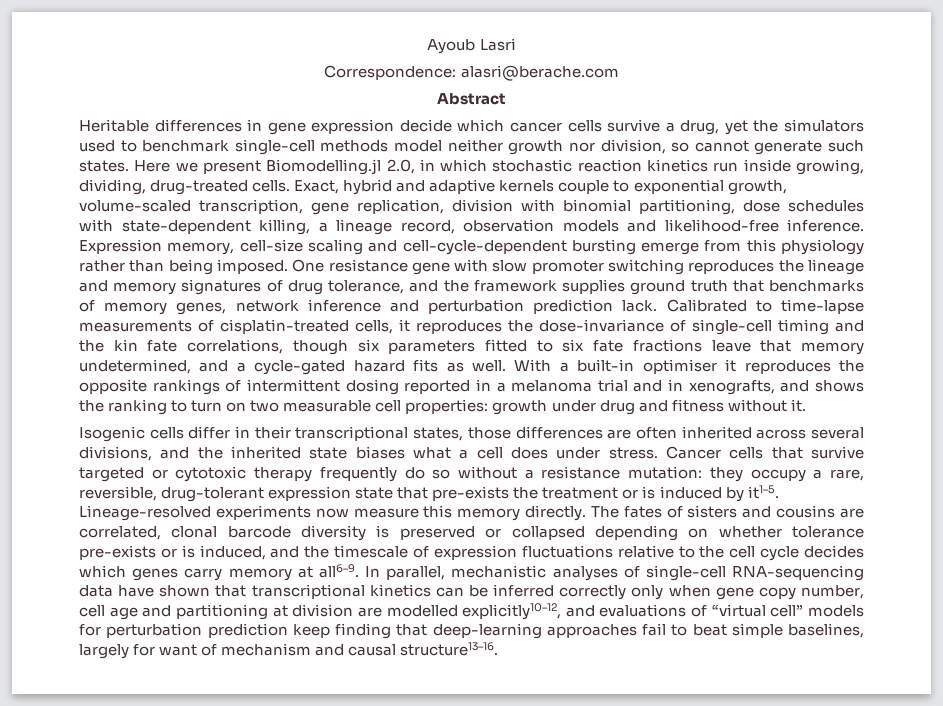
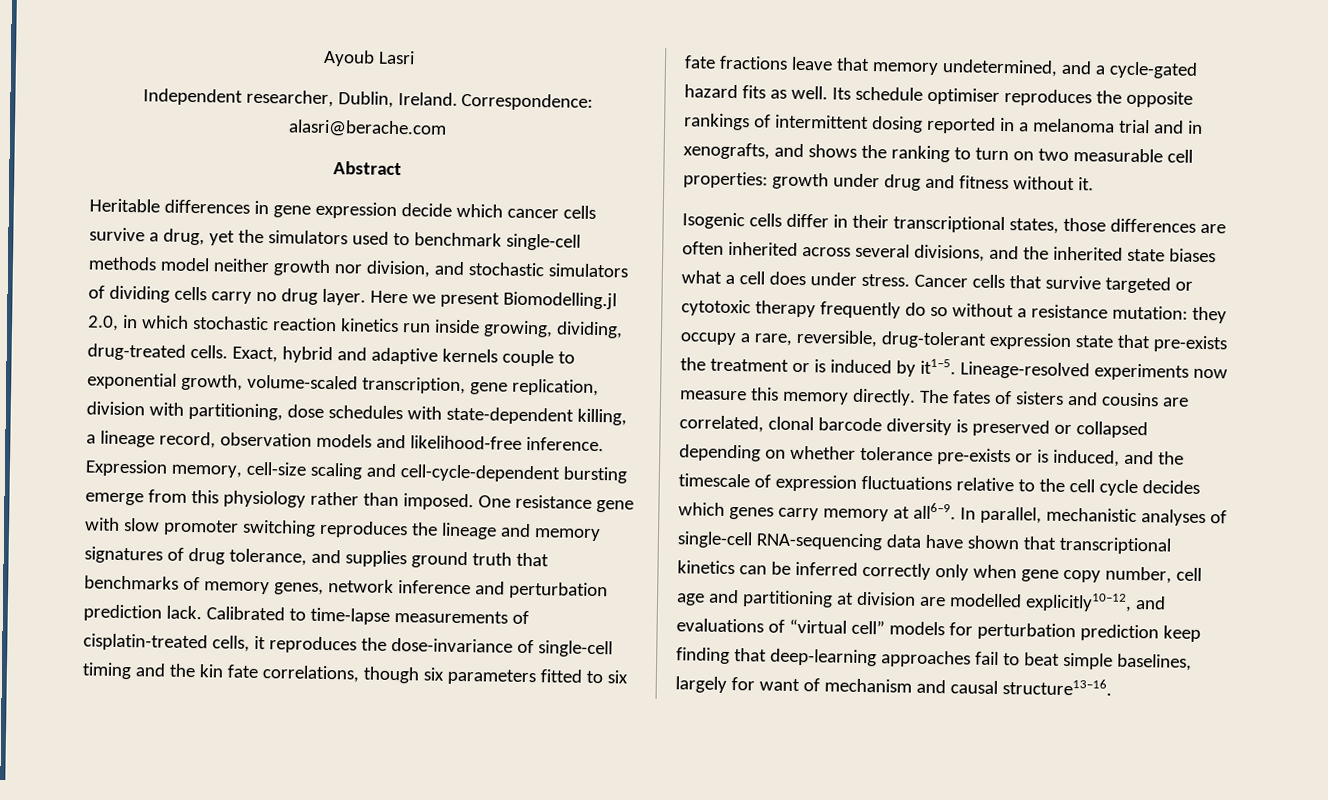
(516, 44) none -> [142,88,458,108] Independent researcher, Dublin, Ireland.
[671,140,865,155] [79,160,129,172] so cannot generate such states. -> [433,261,629,278] [88,285,366,306] and stochastic simulators of dividing cells carry no drug layer.
[563,199,631,212] binomial -> (184, 409) none
[168,259,213,275] being -> (399, 499) none
[443,280,557,292] the framework -> (341, 556) none
[514,359,737,374] With a built-in optimiser it -> [831,86,1000,105] Its schedule optimiser

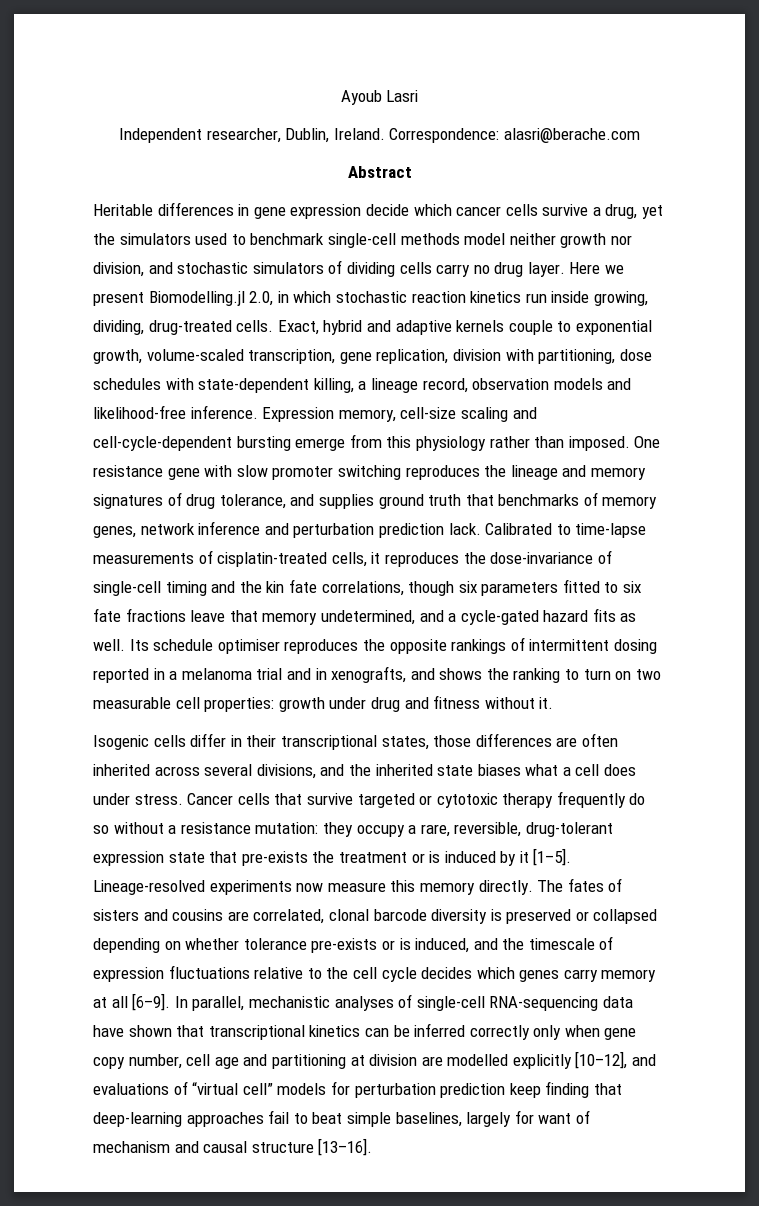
[919,358,956,375] it1–5. -> [519,848,572,866] it [1–5].
[912,502,956,520] all6–9. -> [111,993,171,1011] all [6–9].
[1024,592,1132,612] explicitly10–12, -> [512,1051,628,1069] explicitly [10–12],
[1001,678,1112,696] structure13–16. -> [251,1138,373,1156] structure [13–16].

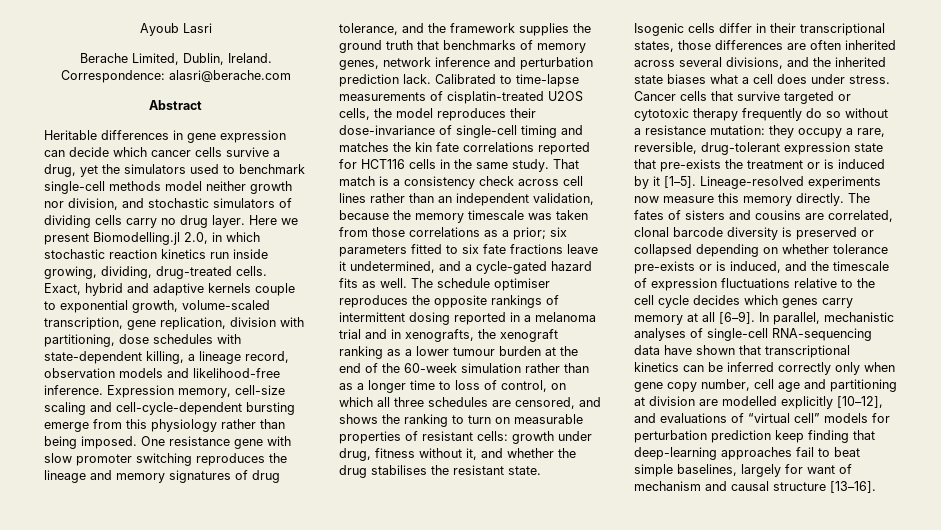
[119,128,281,143] Independent researcher, -> [79,53,179,65] Berache Limited,
(362, 211) none -> [44,150,65,157] can
(565, 442) none -> [44,436,77,449] being
[318,494,374,509] supplies -> [428,23,591,36] the framework supplies the
[331,552,486,567] cells, it reproduces the -> [548,91,583,102] [339,108,536,121] U2OS cells, the model reproduces their
(236, 587) none -> [339,142,389,152] matches
[321,581,455,596] correlations, though -> [463,142,590,155] [339,159,579,172] [339,176,583,189] [339,193,594,206] [339,210,588,223] [339,227,546,240] correlations reported for HCT116 cells in the same study. That match is a consistency check across cell lines rather than an independent validation, because the memory timescale was taken from those correlations as a prior;
[229,610,318,625] that memory -> [339,261,346,271] it
[129,639,149,651] Its -> [411,278,433,288] The
(407, 674) none -> [478,329,558,342] [339,346,578,359] [339,363,589,373] [339,380,566,393] [339,397,575,409] the xenograft ranking as a lower tumour burden at the end of the 60-week simulation rather than as a longer time to loss of control, on which all three schedules are censored,
[635,669,661,680] [93,695,554,712] two measurable cell properties: growth under drug and fitness without it. -> [514,414,583,424] [339,431,592,444] [339,448,576,461] [339,465,541,478] measurable properties of resistant cells: growth under drug, fitness without it, and whether the drug stabilises the resistant state.

